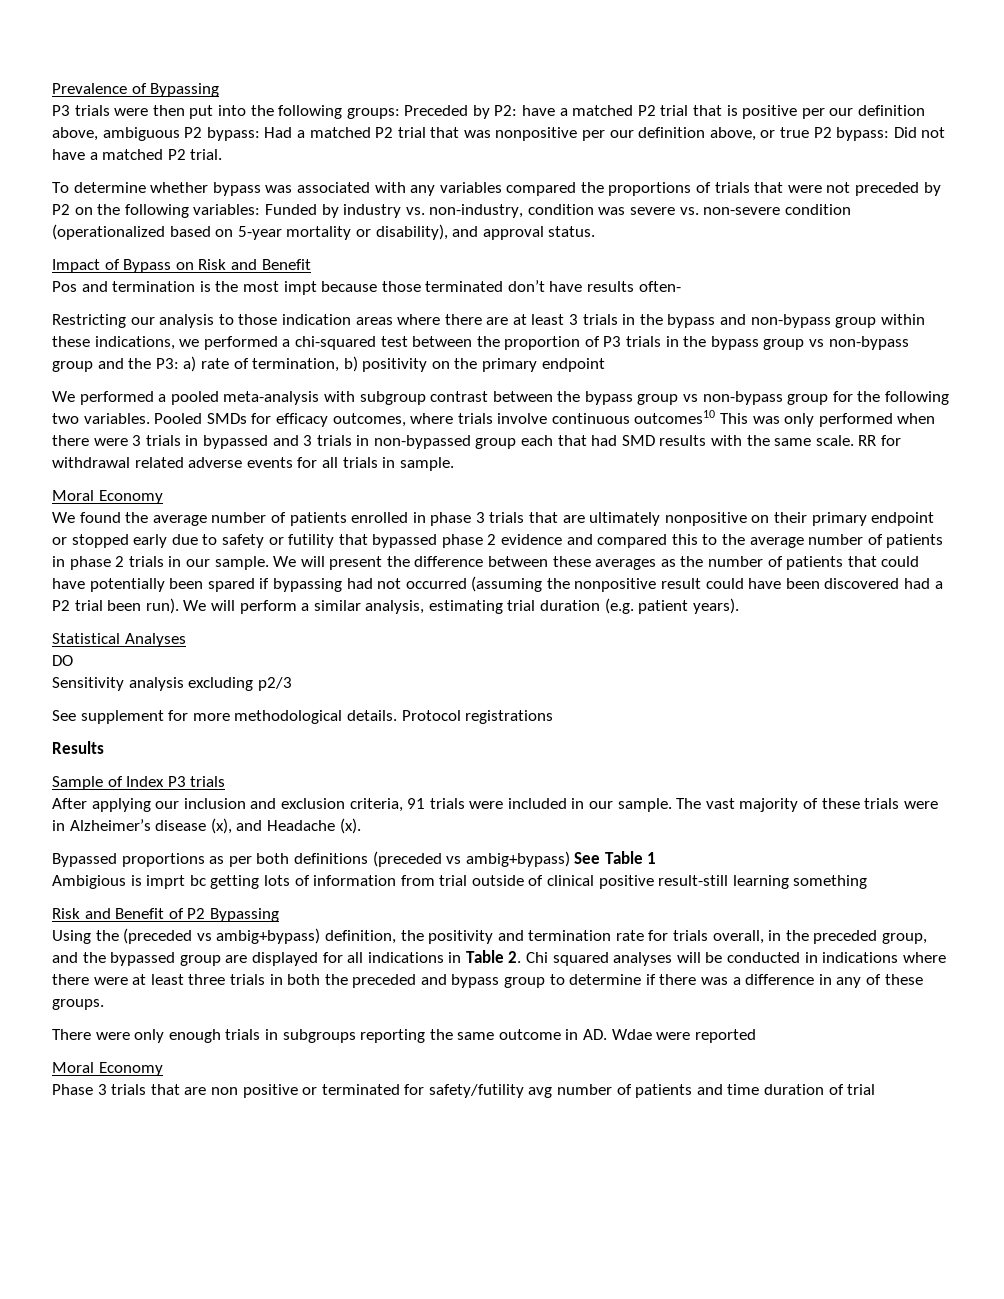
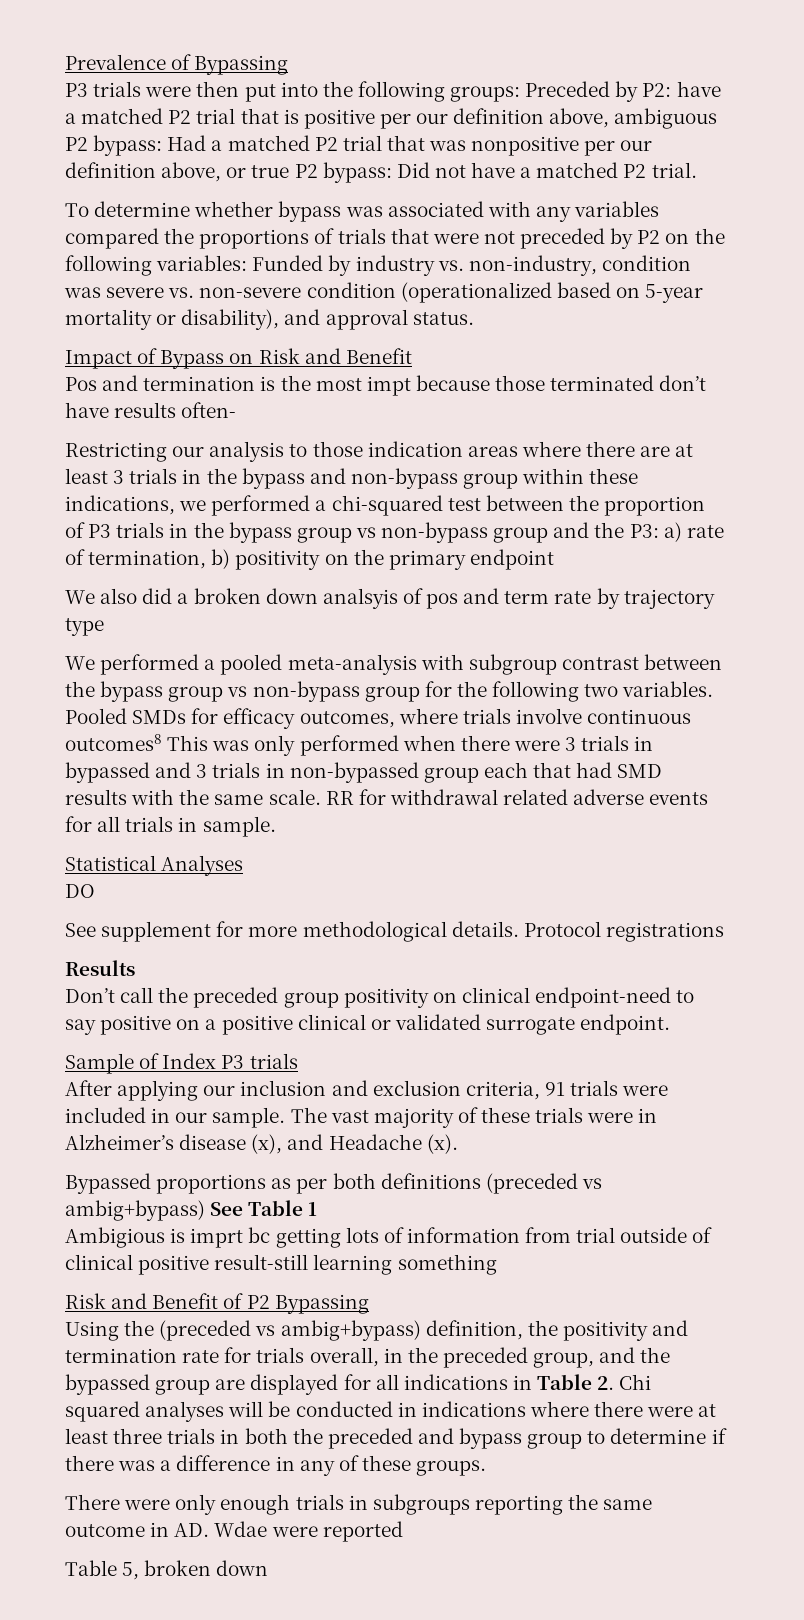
(605, 365) none -> [65,588,715,609] [65,618,104,636] // We also did a broken down analsyis of pos and term rate by trajectory type
[634,410,716,424] outcomes10 -> [65,734,162,751] outcomes8
[52,490,163,504] [52,512,935,526] [52,534,944,548] [52,556,920,570] [52,576,943,592] [52,598,739,614] // Moral Economy // We found the average number of patients enrolled in phase 3 trials that are ultimately nonpositive on their primary endpoint or stopped early due to safety or futility that bypassed phase 2 evidence and compared this to the average number of patients in phase 2 trials in our sample. We will present the difference between these averages as the number of patients that could have potentially been spared if bypassing had not occurred (assuming the nonpositive result could have been discovered had a P2 trial been run). We will perform a similar analysis, estimating trial duration (e.g. patient years). -> (276, 826) none
[52,677,292,691] // Sensitivity analysis excluding p2/3 -> (95, 891) none
(104, 747) none -> [65,987,695,1008] [65,1014,671,1035] // Don’t call the preceded group positivity on clinical endpoint-need to say positive on a positive clinical or validated surrogate endpoint.
[52,1062,163,1076] [52,1084,876,1098] Moral Economy // Phase 3 trials that are non positive or terminated for safety/futility avg number of patients and time duration of trial -> [65,1560,269,1580] Table 5, broken down

